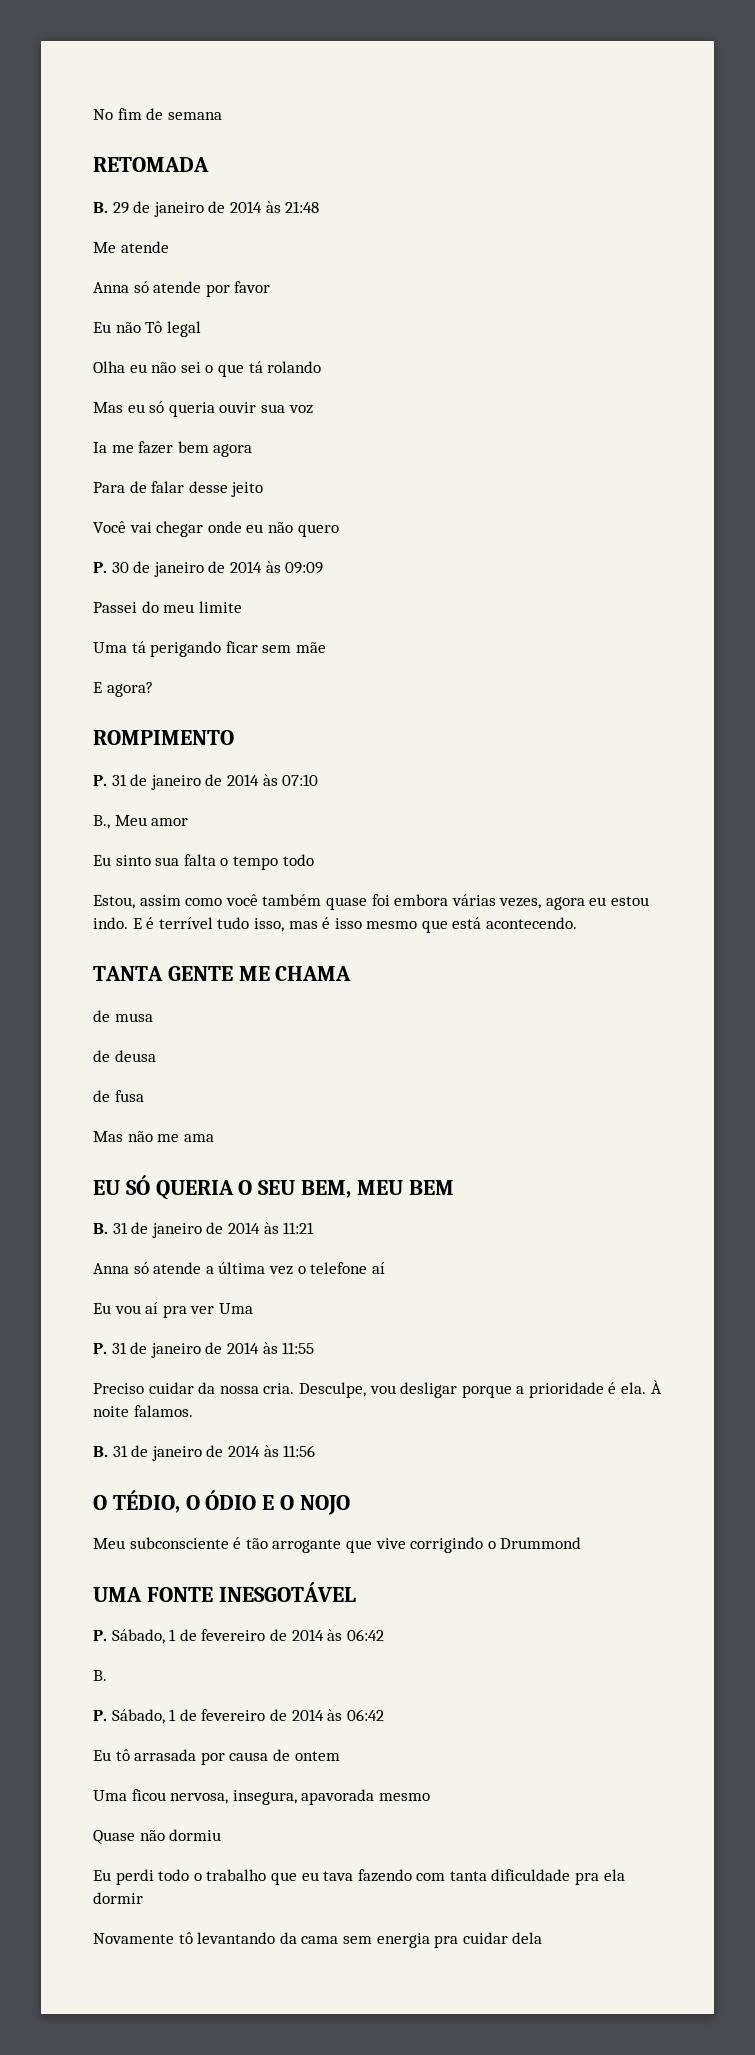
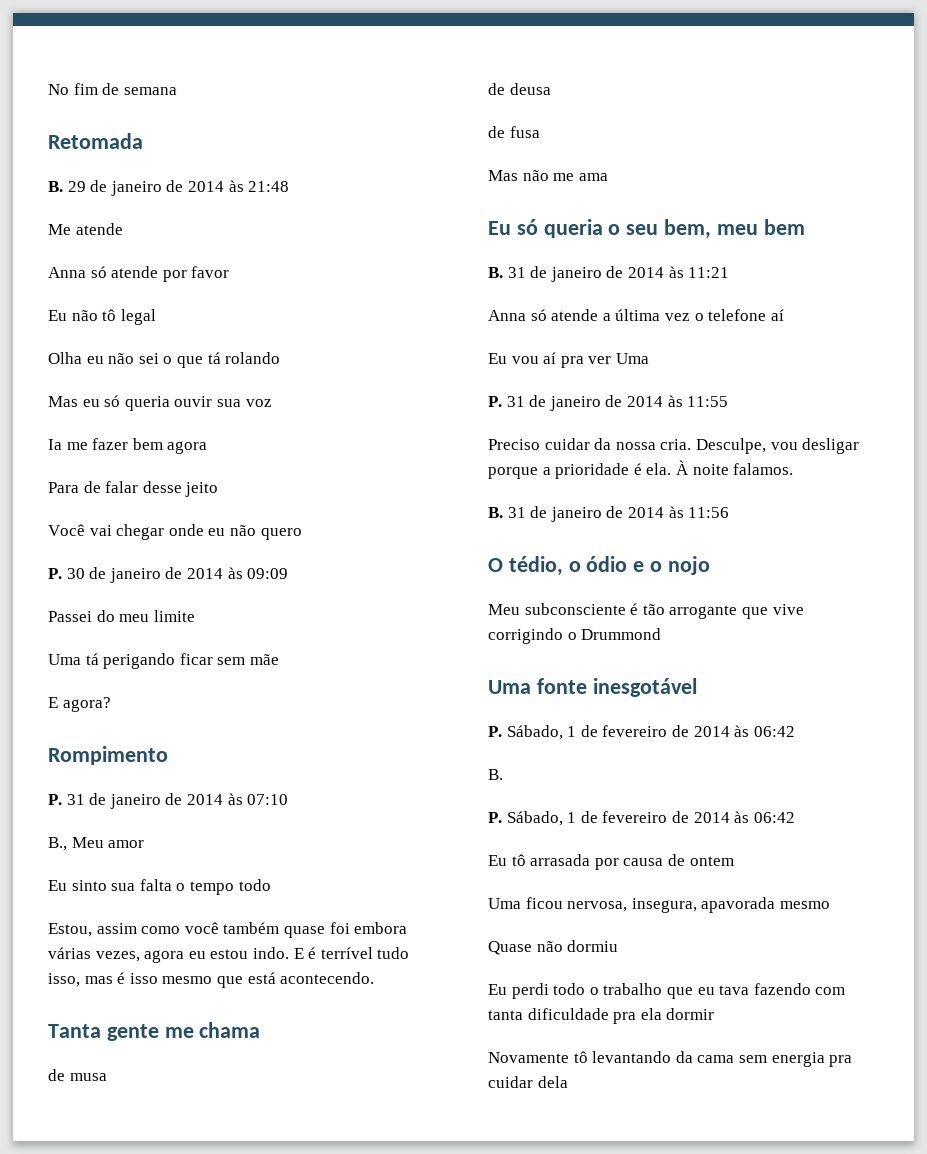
[93,157,209,172] RETOMADA -> [48,133,143,149] Retomada
[145,321,163,333] Tô -> [102,309,117,321] tô
[93,730,234,745] ROMPIMENTO -> [48,746,168,765] Rompimento
[93,966,352,981] TANTA GENTE ME CHAMA -> [48,1022,261,1041] Tanta gente me chama
[93,1175,454,1200] EU SÓ QUERIA O SEU BEM, MEU BEM -> [488,219,805,239] Eu só queria o seu bem, meu bem
[112,1490,350,1515] TÉDIO, O ÓDIO E O NOJO -> [508,556,710,576] tédio, o ódio e o nojo
[93,1582,356,1602] UMA FONTE INESGOTÁVEL -> [488,678,697,697] Uma fonte inesgotável

